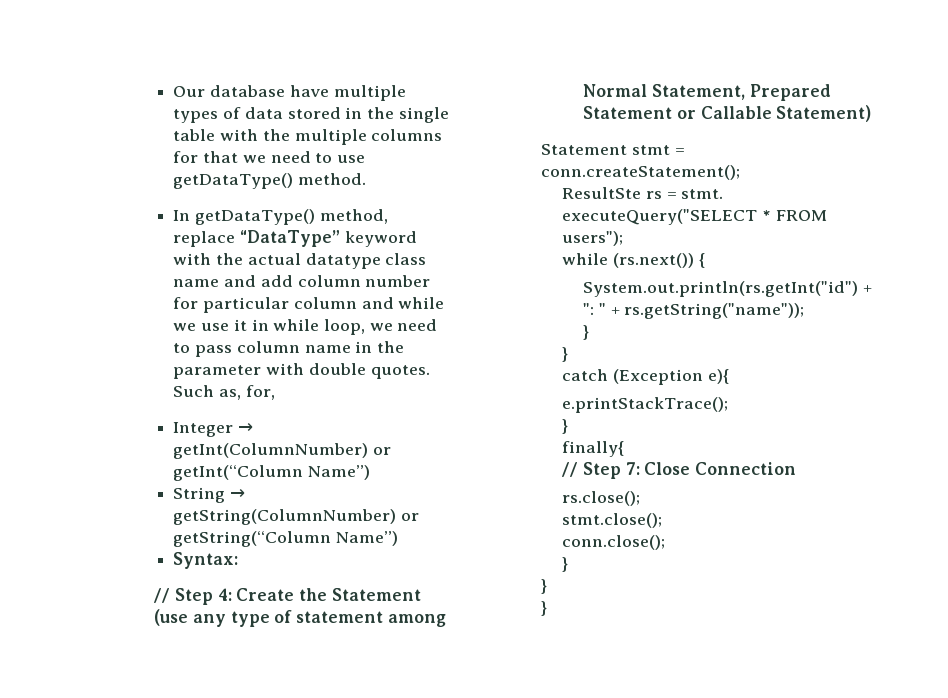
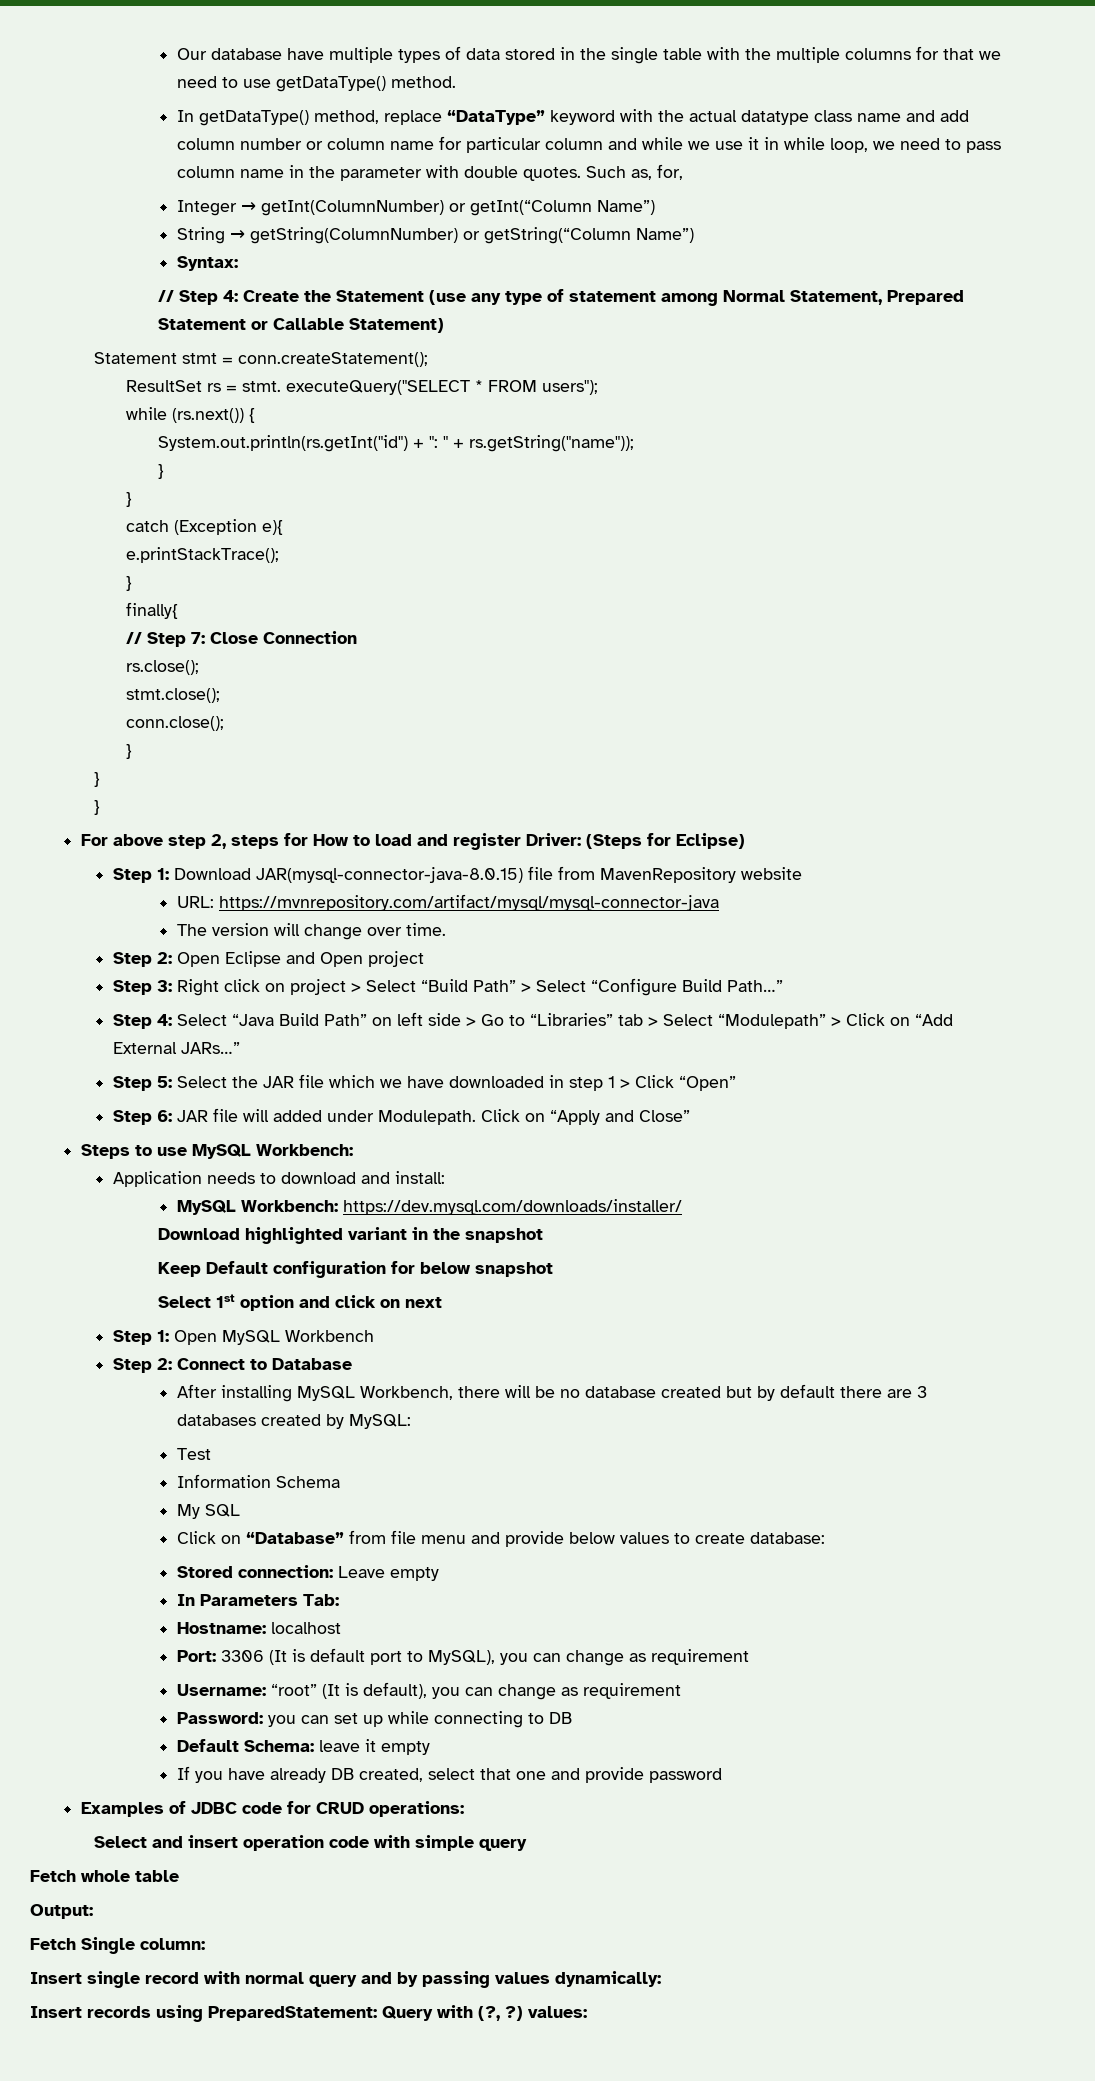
(431, 281) none -> [305,138,434,150] or column name
[562,187,642,199] ResultSte -> [125,380,202,392] ResultSet
(548, 608) none -> [81,833,746,850] [113,866,803,883] [176,894,719,911] [176,923,446,940] [113,951,425,967] [113,978,784,996] [113,1012,954,1029] [113,1042,241,1054] [113,1074,737,1091] [113,1108,691,1125] [81,1144,354,1159] [113,1171,446,1187] [176,1199,682,1215] [157,1227,543,1244] [157,1261,553,1278] [157,1294,442,1311] [113,1330,375,1345] [113,1358,353,1373] [176,1384,927,1402] [176,1414,411,1429] [176,1448,211,1460] [176,1474,340,1488] [176,1504,240,1519] [176,1530,825,1547] [176,1565,439,1581] [176,1594,339,1606] [176,1622,341,1634] [176,1648,749,1666] [176,1682,681,1700] [176,1711,572,1728] [176,1739,430,1755] [176,1766,722,1783] [81,1801,465,1817] [93,1835,527,1851] [30,1870,179,1882] [30,1904,93,1919] [30,1937,205,1954] [30,1971,661,1988] [30,2005,587,2022] // For above step 2, steps for How to load and register Driver: (Steps for Eclipse) // Step 1: Download JAR(mysql-connector-java-8.0.15) file from MavenRepository website // URL: https://mvnrepository.com/artifact/mysql/mysql-connector-java // The version will change over time. // Step 2: Open Eclipse and Open project // Step 3: Right click on project > Select “Build Path” > Select “Configure Build Path…” // Step 4: Select “Java Build Path” on left side > Go to “Libraries” tab > Select “Modulepath” > Click on “Add External JARs…” // Step 5: Select the JAR file which we have downloaded in step 1 > Click “Open” // Step 6: JAR file will added under Modulepath. Click on “Apply and Close” // Steps to use MySQL Workbench: // Application needs to download and install: // MySQL Workbench: https://dev.mysql.com/downloads/installer/ // Download highlighted variant in the snapshot // Keep Default configuration for below snapshot // Select 1st option and click on next // Step 1: Open MySQL Workbench // Step 2: Connect to Database // After installing MySQL Workbench, there will be no database created but by default there are 3 databases created by MySQL: // Test // Information Schema // My SQL // Click on “Database” from file menu and provide below values to create database: // Stored connection: Leave empty // In Parameters Tab: // Hostname: localhost // Port: 3306 (It is default port to MySQL), you can change as requirement // Username: “root” (It is default), you can change as requirement // Password: you can set up while connecting to DB // Default Schema: leave it empty // If you have already DB created, select that one and provide password // Examples of JDBC code for CRUD operations: // Select and insert operation code with simple query // Fetch whole table // Output: // Fetch Single column: // Insert single record with normal query and by passing values dynamically: // Insert records using PreparedStatement: Query with (?, ?) values:

